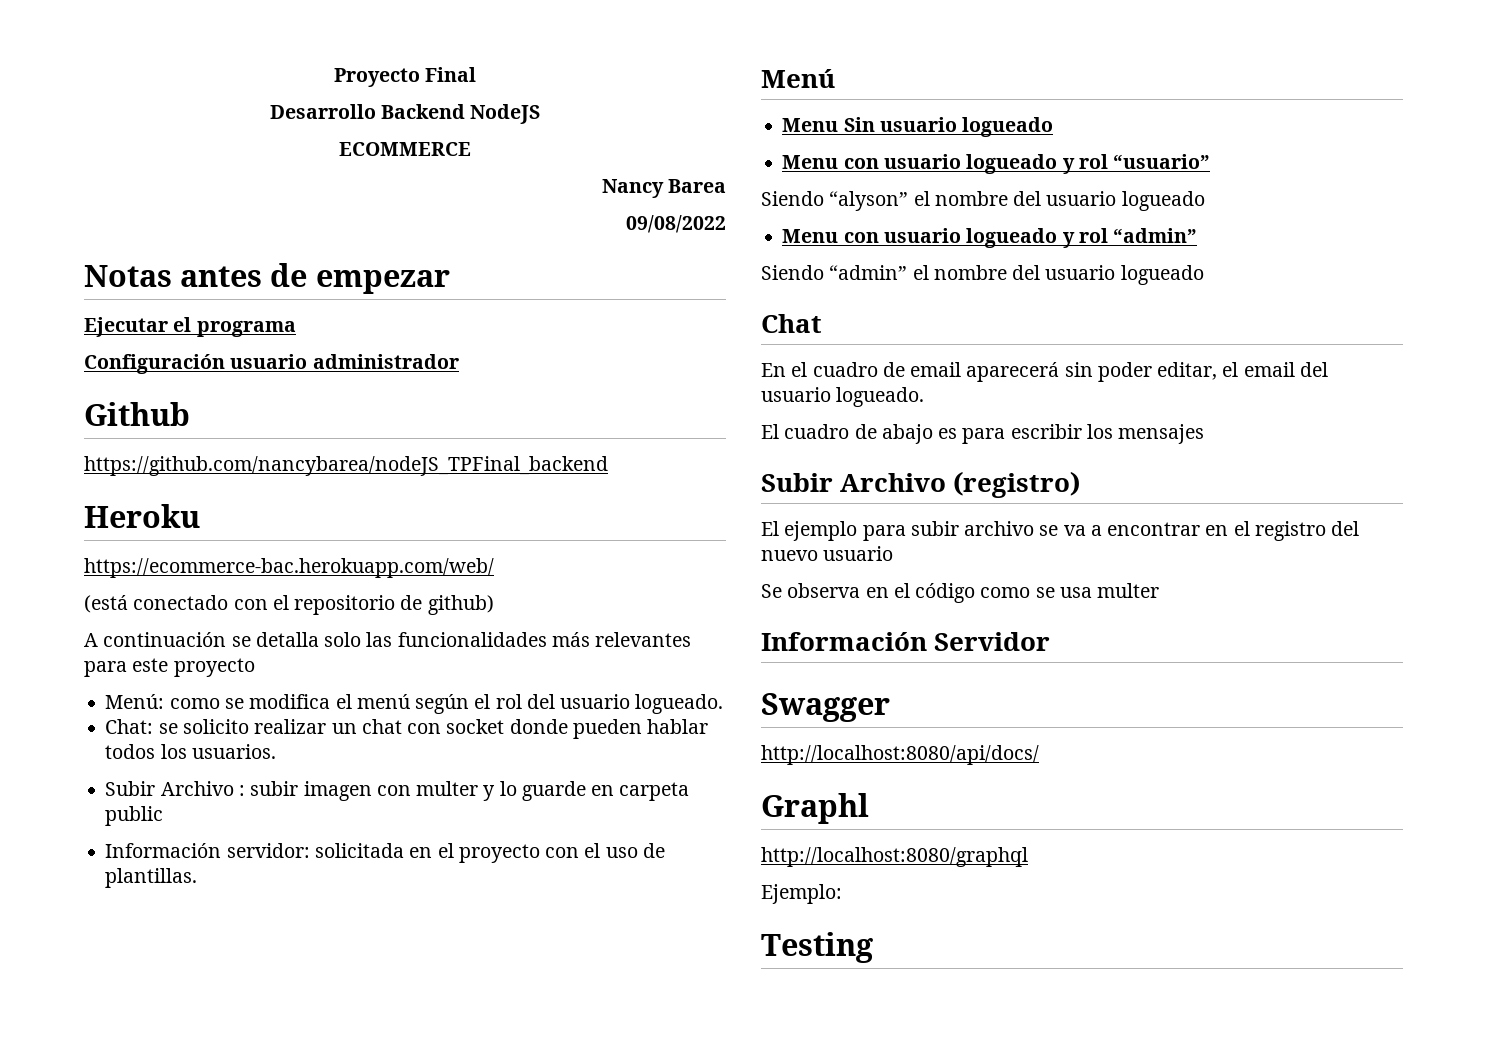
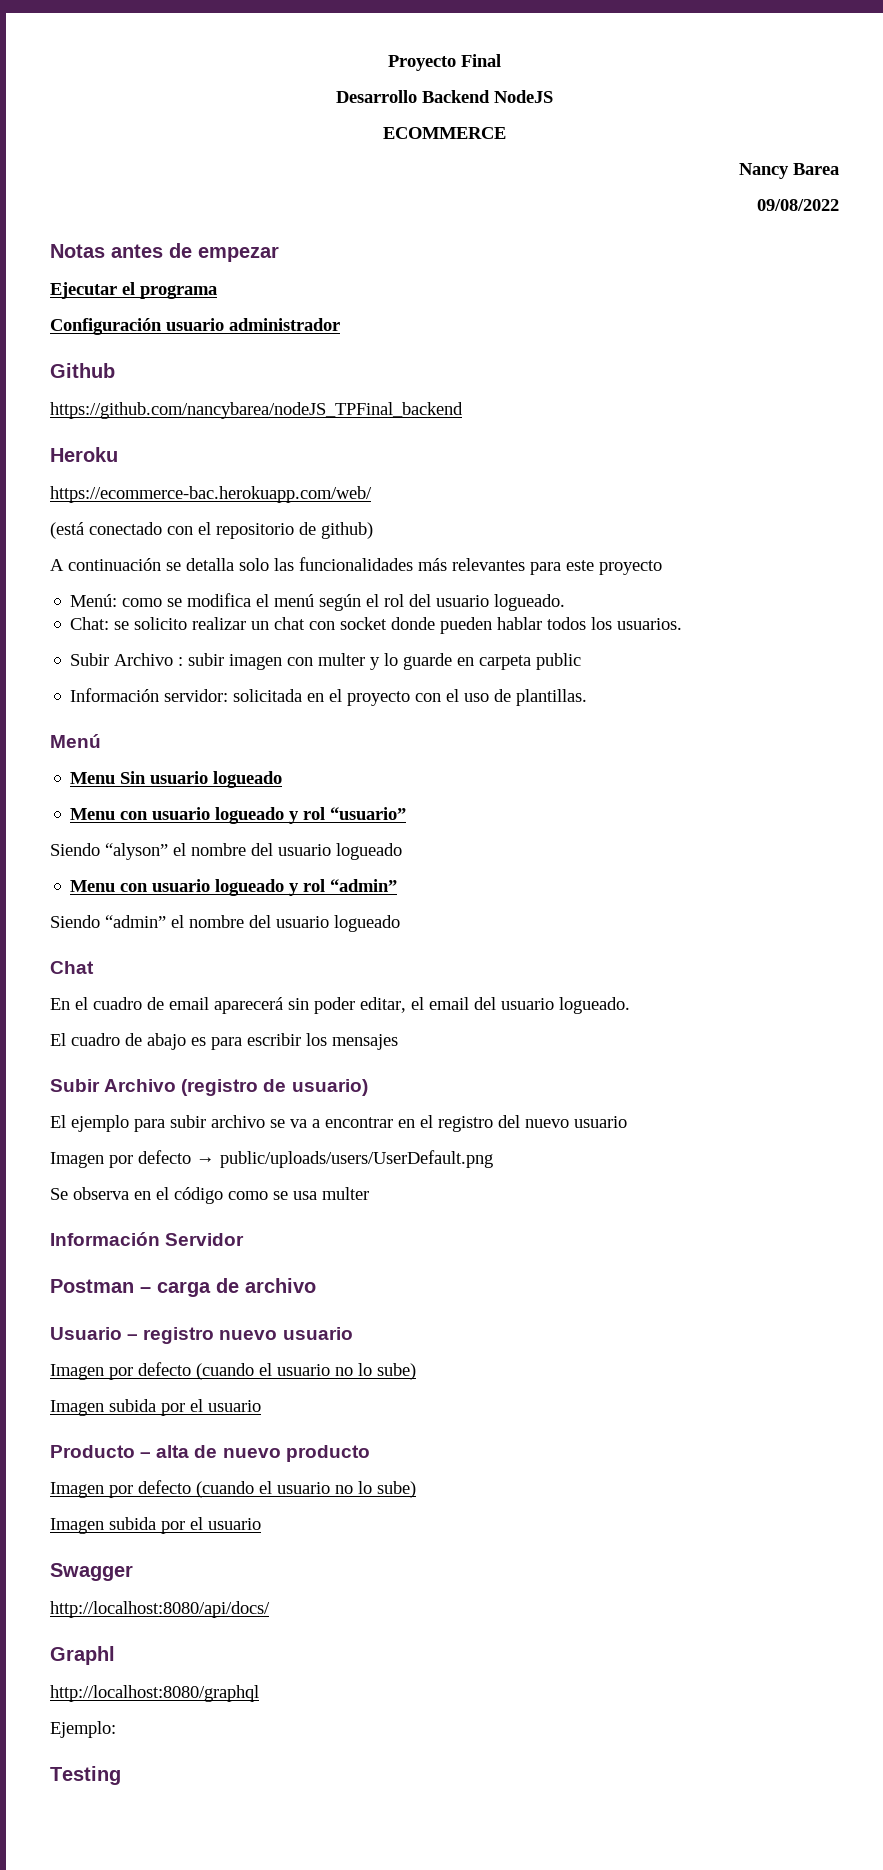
[953,471,1081,498] (registro) -> [181,1079,368,1096] (registro de usuario)
(894, 553) none -> [50,1150,493,1168] // Imagen por defecto → public/uploads/users/UserDefault.png
(1051, 641) none -> [50,1278,316,1297] [50,1327,353,1344] [50,1362,416,1380] [50,1399,261,1416] [50,1445,370,1462] [50,1480,416,1498] [50,1517,261,1534] // Postman – carga de archivo // Usuario – registro nuevo usuario // Imagen por defecto (cuando el usuario no lo sube) // Imagen subida por el usuario // Producto – alta de nuevo producto // Imagen por defecto (cuando el usuario no lo sube) // Imagen subida por el usuario

